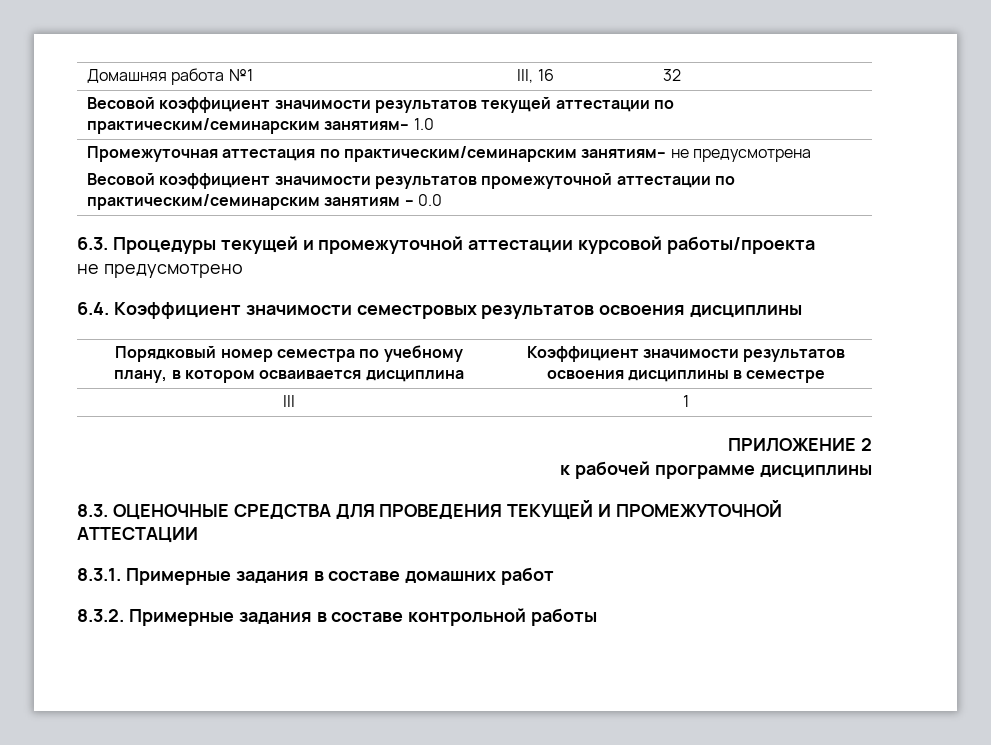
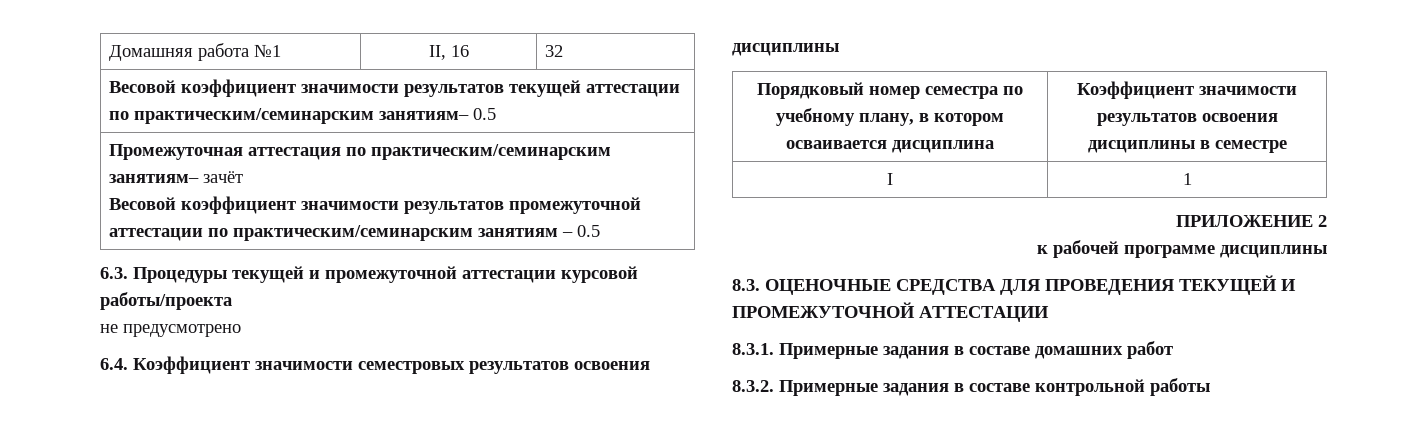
[517,69,534,83] III, -> [428,45,446,60] II,
[413,118,434,130] 1.0 -> [473,108,497,120] 0.5
[670,149,811,162] не предусмотрена -> [203,171,244,183] зачёт
[417,194,442,206] 0.0 -> [577,225,601,237] 0.5
[283,395,295,407] III -> [887,173,893,185] I

